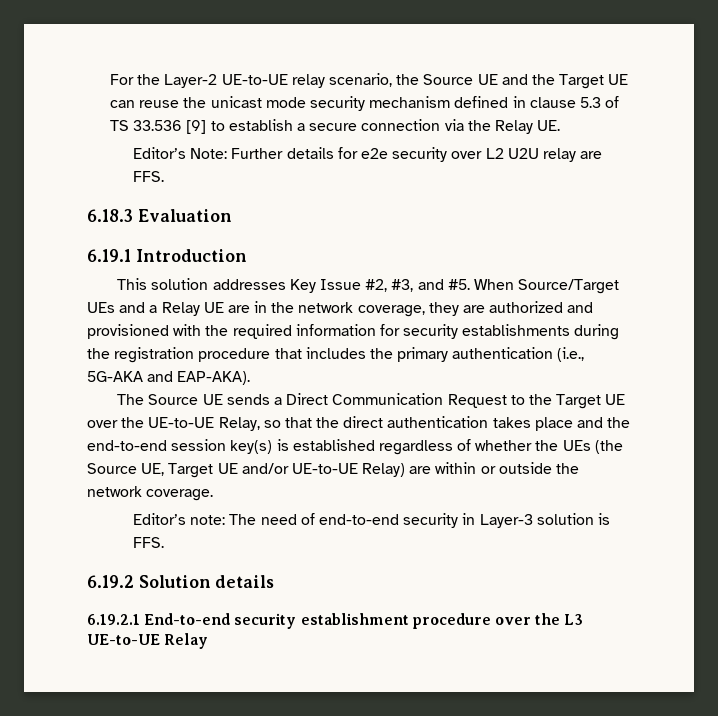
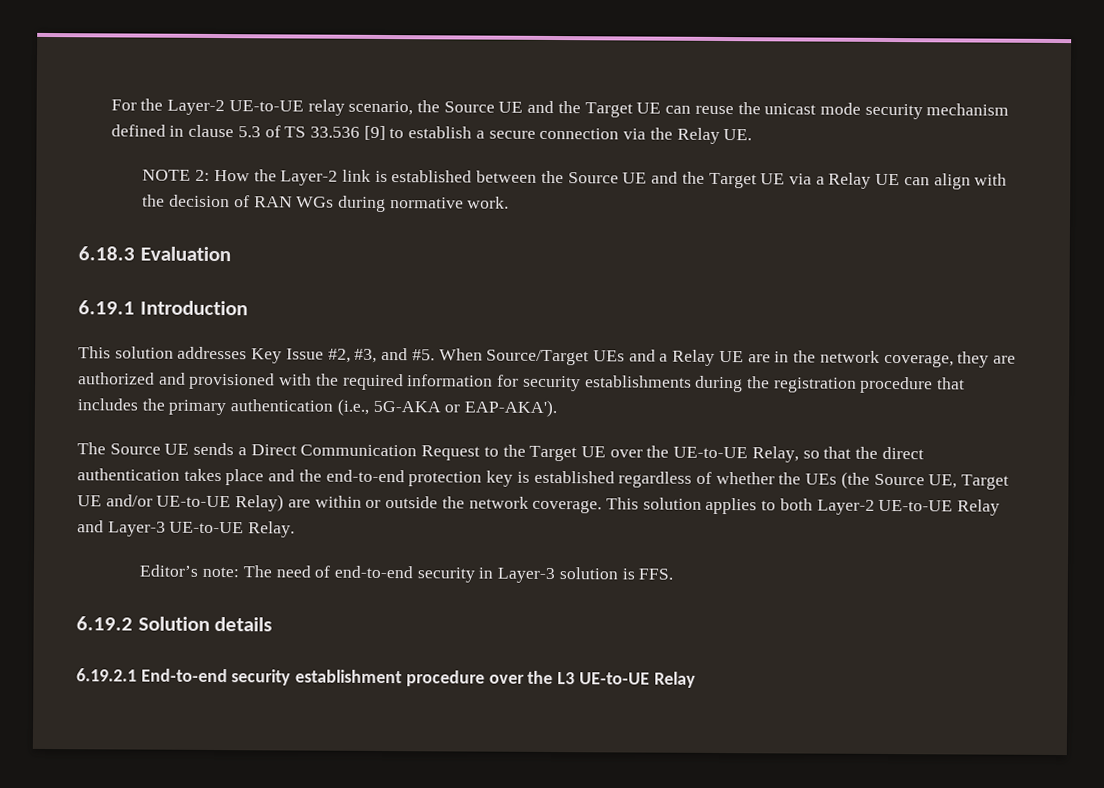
[133,147,603,162] [133,171,165,182] Editor’s Note: Further details for e2e security over L2 U2U relay are FFS. -> [142,169,1008,190] [142,194,510,213] NOTE 2: How the Layer-2 link is established between the Source UE and the Target UE via a Relay UE can align with the decision of RAN WGs during normative work.
[147,371,251,385] and EAP-AKA). -> [444,399,558,418] or EAP-AKA').
[171,439,273,454] session key(s) -> [408,470,514,487] protection key
(214, 495) none -> [605,497,1001,516] [77,520,296,538] This solution applies to both Layer-2 UE-to-UE Relay and Layer-3 UE-to-UE Relay.

